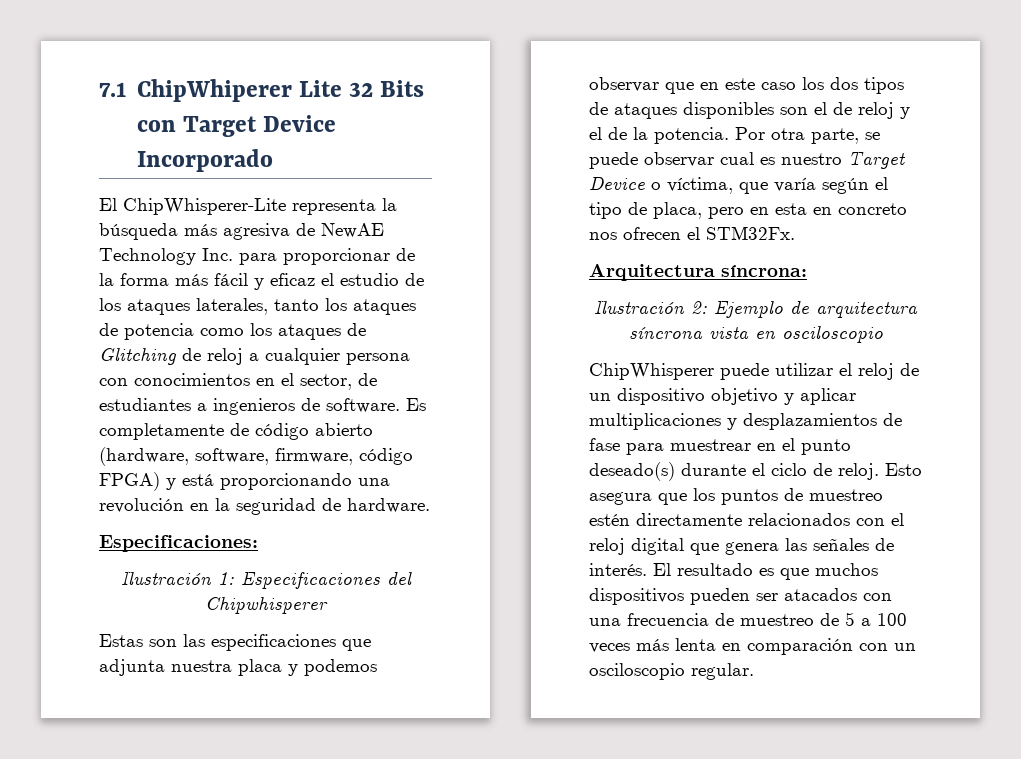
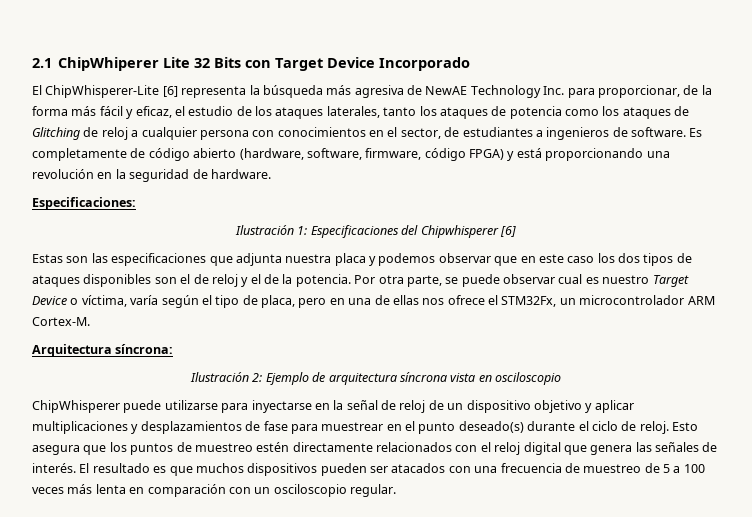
[99,82,127,97] 7.1 -> [32,58,52,68] 2.1
(286, 206) none -> [162,86,178,97] [6]
[283,248,390,265] proporcionar -> [597,85,680,98] proporcionar,
[270,273,315,286] eficaz -> [135,106,172,118] eficaz,
(328, 605) none -> [499,226,516,237] [6]
[739,182,768,194] que -> (127, 301) none
[775,203,907,215] [589,226,795,240] esta en concreto nos ofrecen el STM32Fx. -> [348,295,715,307] [32,317,90,326] una de ellas nos ofrece el STM32Fx, un microcontrolador ARM Cortex-M.
[775,363,852,376] utilizar el -> [164,400,396,413] utilizarse para inyectarse en la señal de

